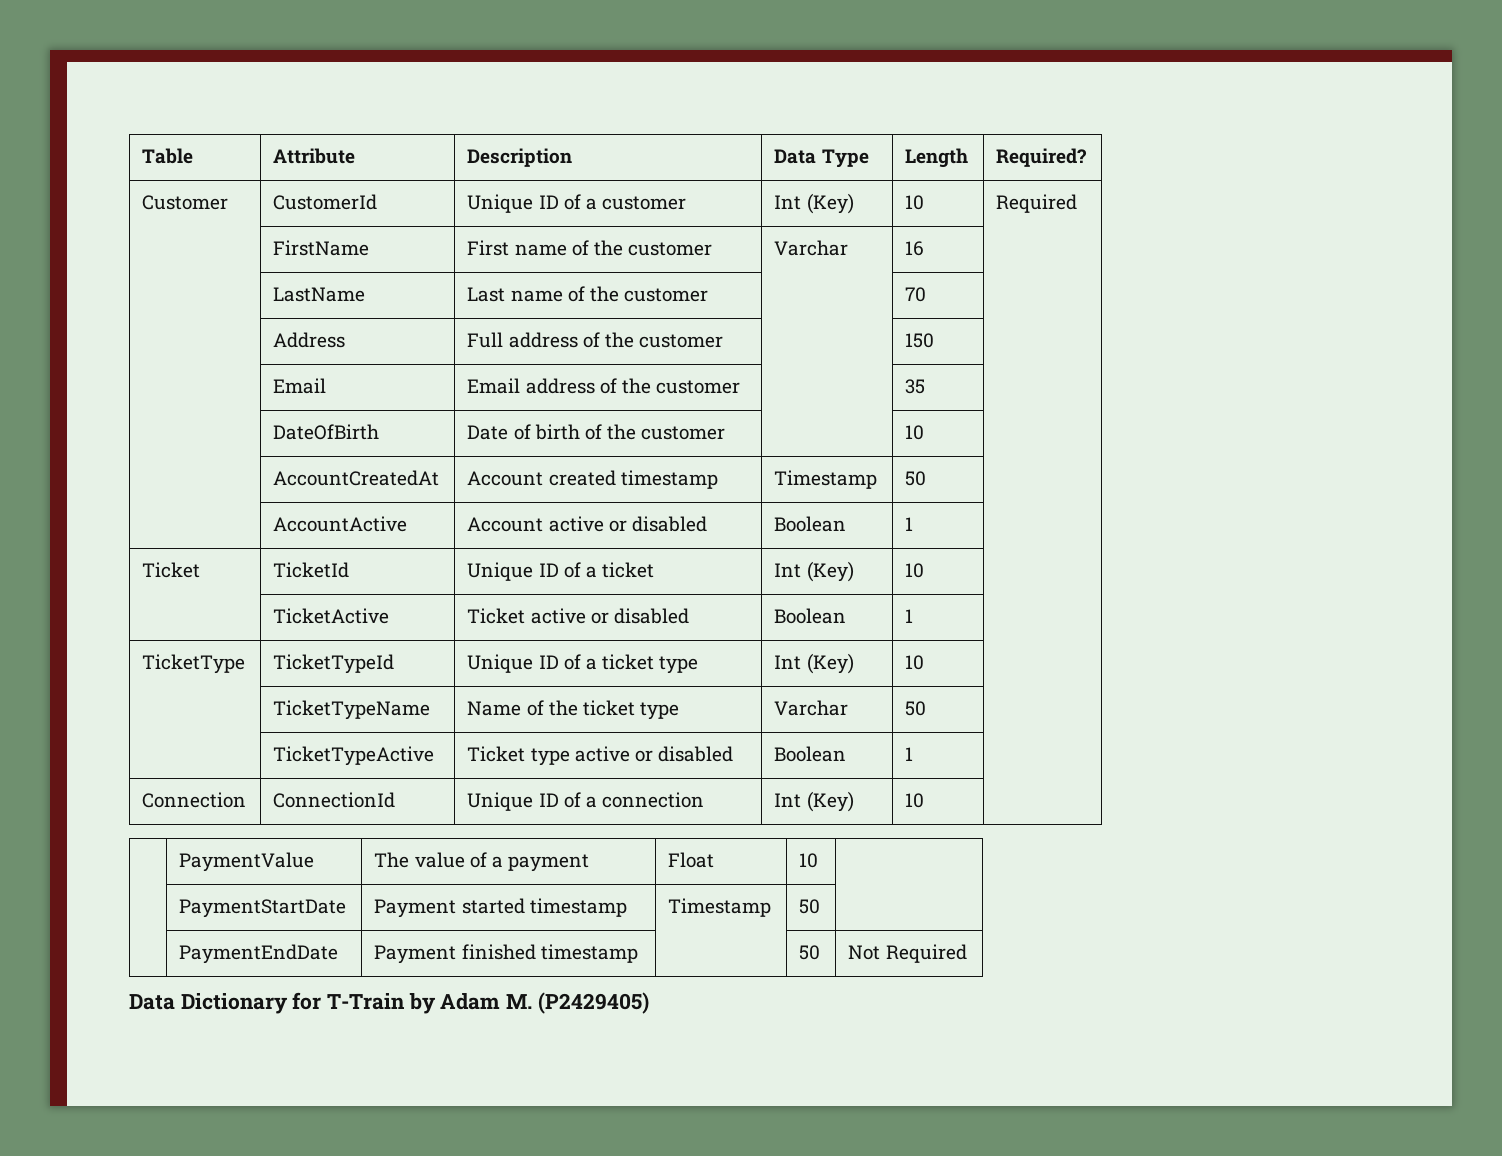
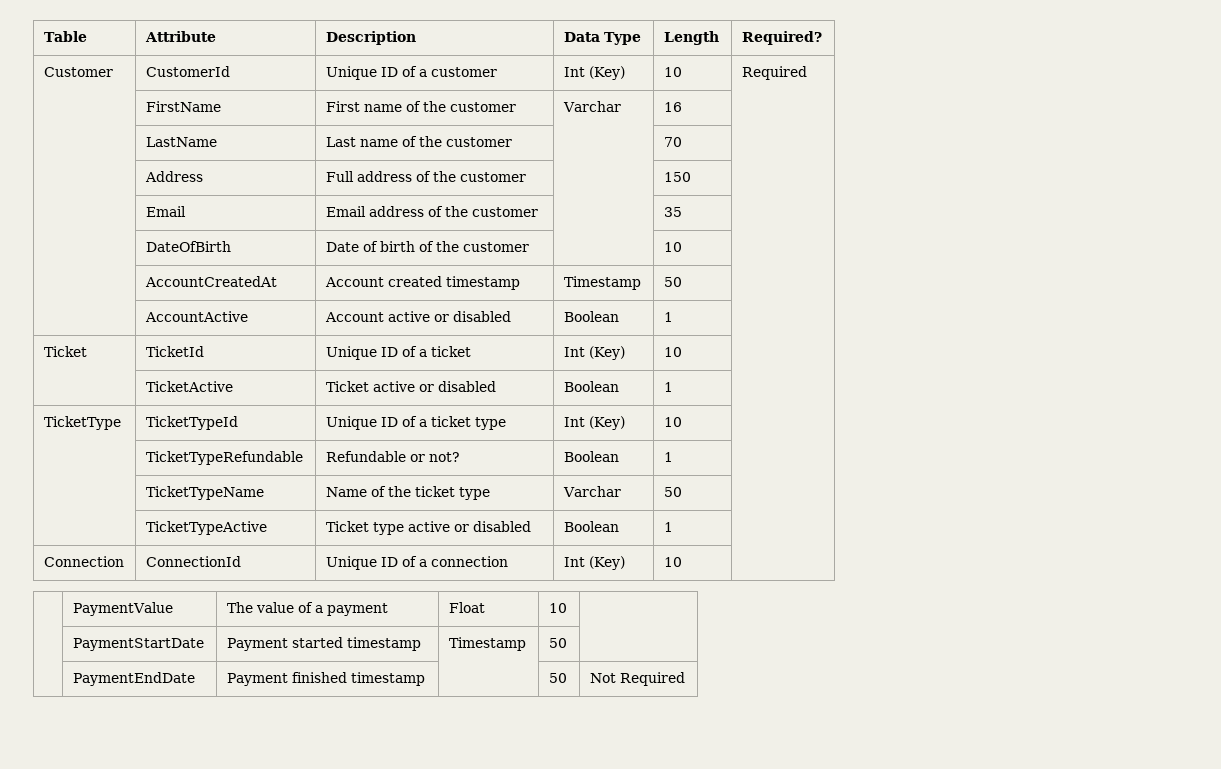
(925, 662) none -> [145,451,303,465] [325,451,460,462] [563,451,619,462] [663,452,673,462] // | TicketTypeRefundable | Refundable or not? | Boolean | 1 |
[129,992,649,1014] // Data Dictionary for T-Train by Adam M. (P2429405) -> (685, 679) none

